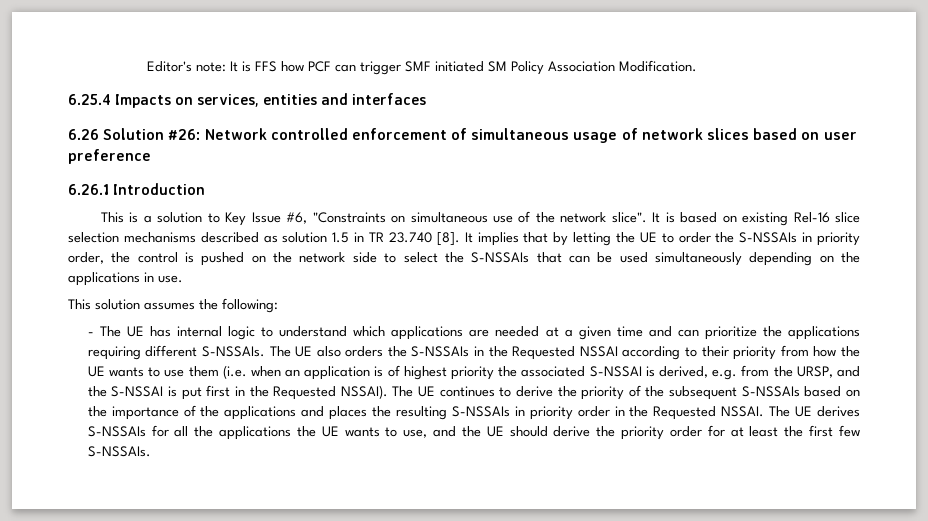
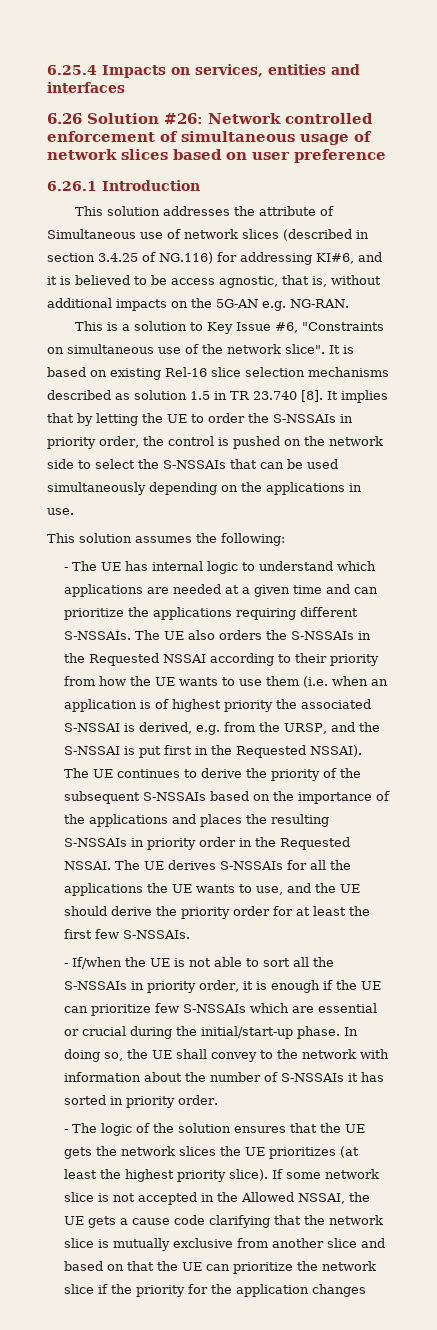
[146,60,697,75] Editor's note: It is FFS how PCF can trigger SMF initiated SM Policy Association Modification. // -> (47, 70) none
(206, 189) none -> [74,206,334,216] [47,229,369,241] [47,252,382,265] [47,275,381,288] [47,298,349,311] // This solution addresses the attribute of Simultaneous use of network slices (described in section 3.4.25 of NG.116) for addressing KI#6, and it is believed to be access agnostic, that is, without additional impacts on the 5G-AN e.g. NG-RAN.
(151, 451) none -> [63,957,334,969] [63,980,381,993] [63,1003,377,1016] [63,1026,358,1039] [63,1049,389,1062] [63,1072,384,1082] [63,1095,218,1108] [63,1123,365,1136] [63,1146,359,1159] [63,1169,379,1182] [63,1192,370,1205] [63,1215,383,1228] [63,1238,385,1251] [63,1261,376,1274] [63,1284,366,1297] // - If/when the UE is not able to sort all the S-NSSAIs in priority order, it is enough if the UE can prioritize few S-NSSAIs which are essential or crucial during the initial/start-up phase. In doing so, the UE shall convey to the network with information about the number of S-NSSAIs it has sorted in priority order. // - The logic of the solution ensures that the UE gets the network slices the UE prioritizes (at least the highest priority slice). If some network slice is not accepted in the Allowed NSSAI, the UE gets a cause code clarifying that the network slice is mutually exclusive from another slice and based on that the UE can prioritize the network slice if the priority for the application changes

